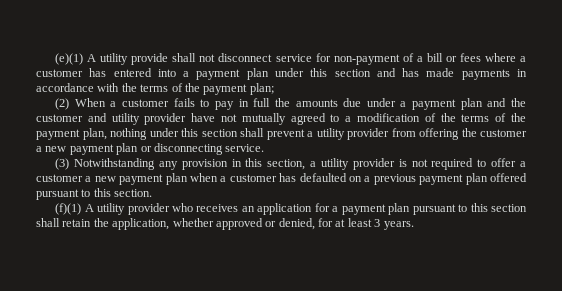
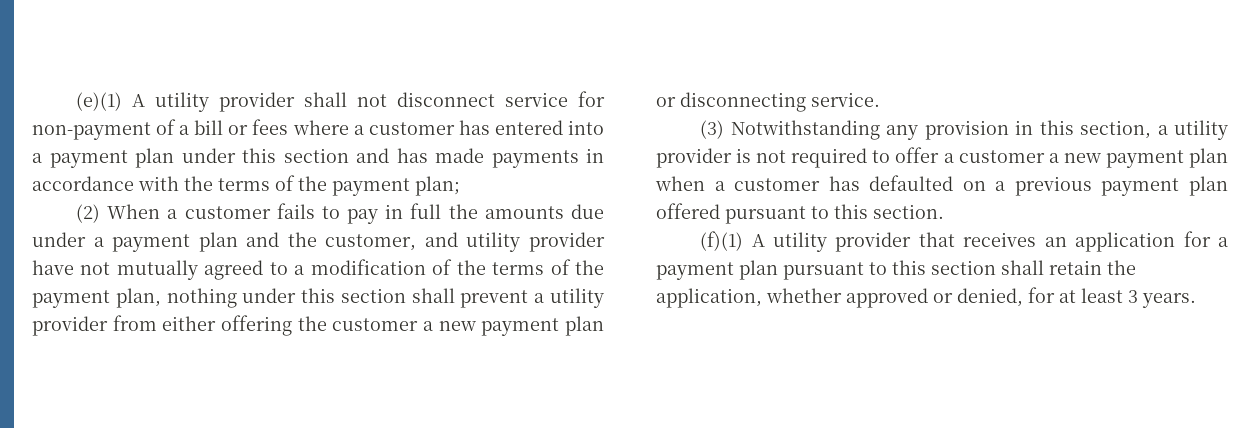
[131,53,169,65] provide -> [219,92,296,112] provider
[36,114,83,122] customer -> [325,234,417,251] customer,
(416, 132) none -> [162,316,217,331] either
[171,203,193,212] who -> [918,232,955,247] that

